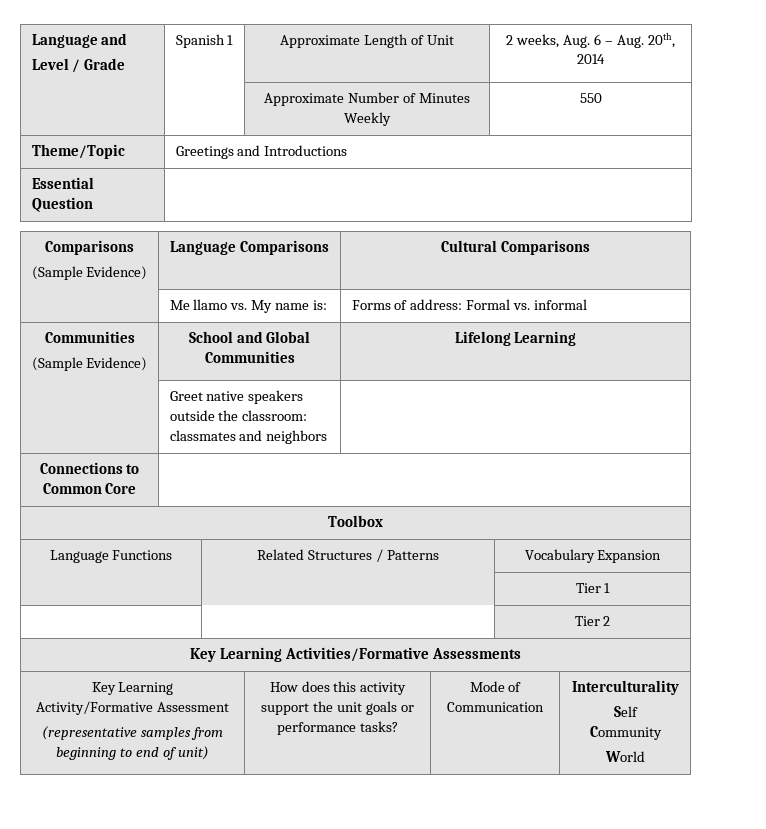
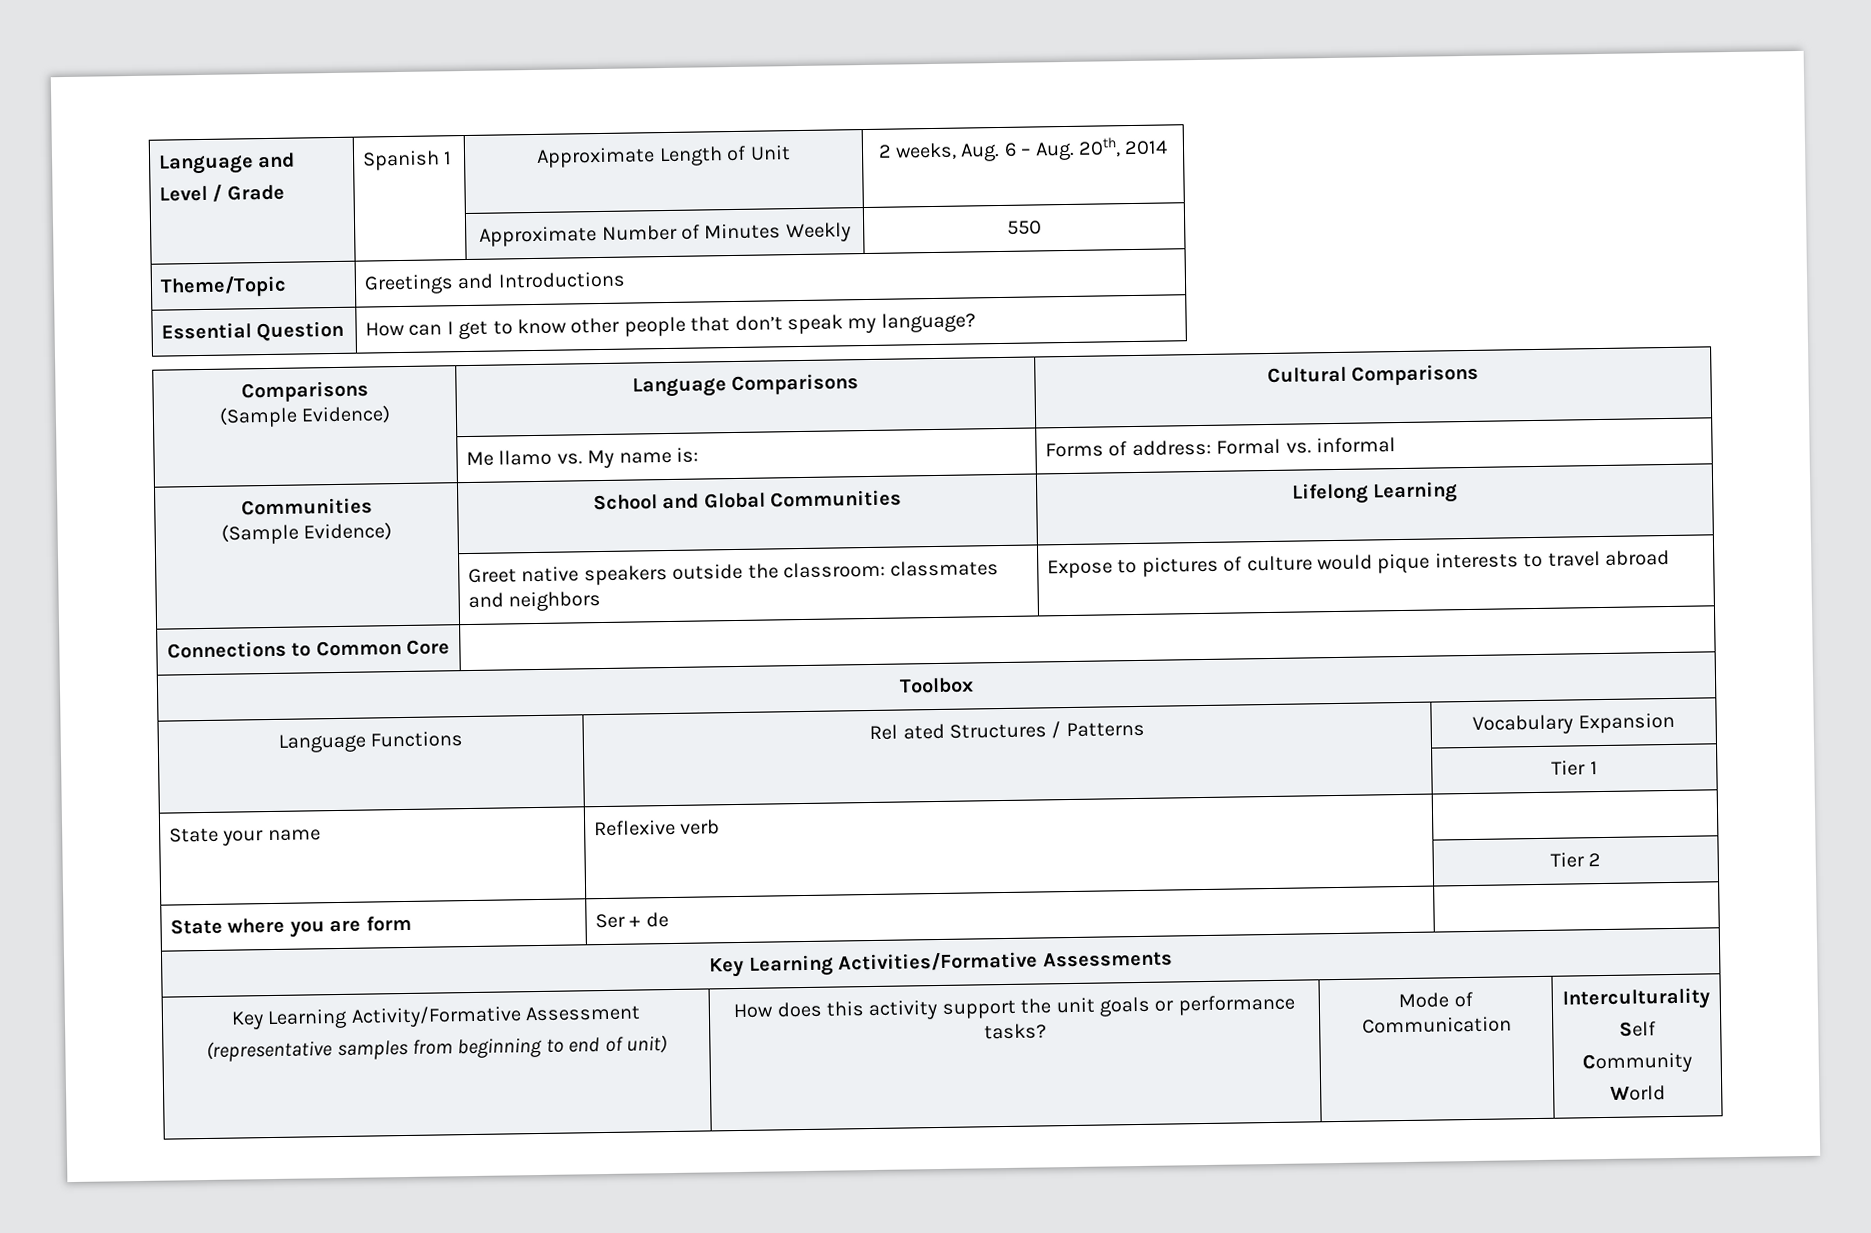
(93, 204) none -> [364,312,976,340] How can I get to know other people that don’t speak my language?
(328, 437) none -> [1046,549,1670,579] Expose to pictures of culture would pique interests to travel abroad
[257,549,305,560] Related -> [869,723,945,740] Rel ated
[574,616,611,626] | | Tier 2 -> [168,827,321,846] [593,819,721,837] [1549,852,1602,868] [169,915,412,938] [594,912,669,929] State your name | Reflexive verb | // | | Tier 2 // State where you are form | Ser + de |

